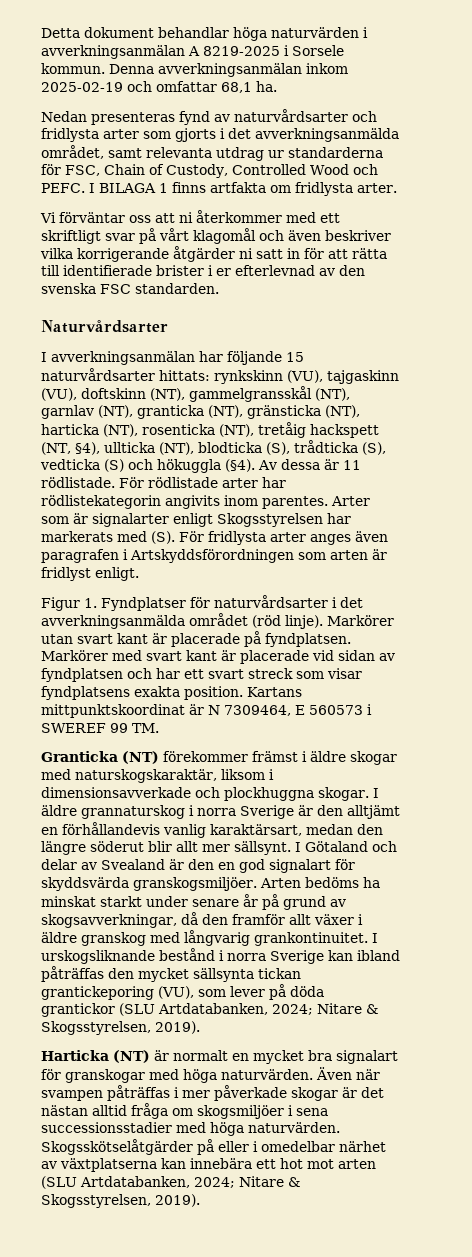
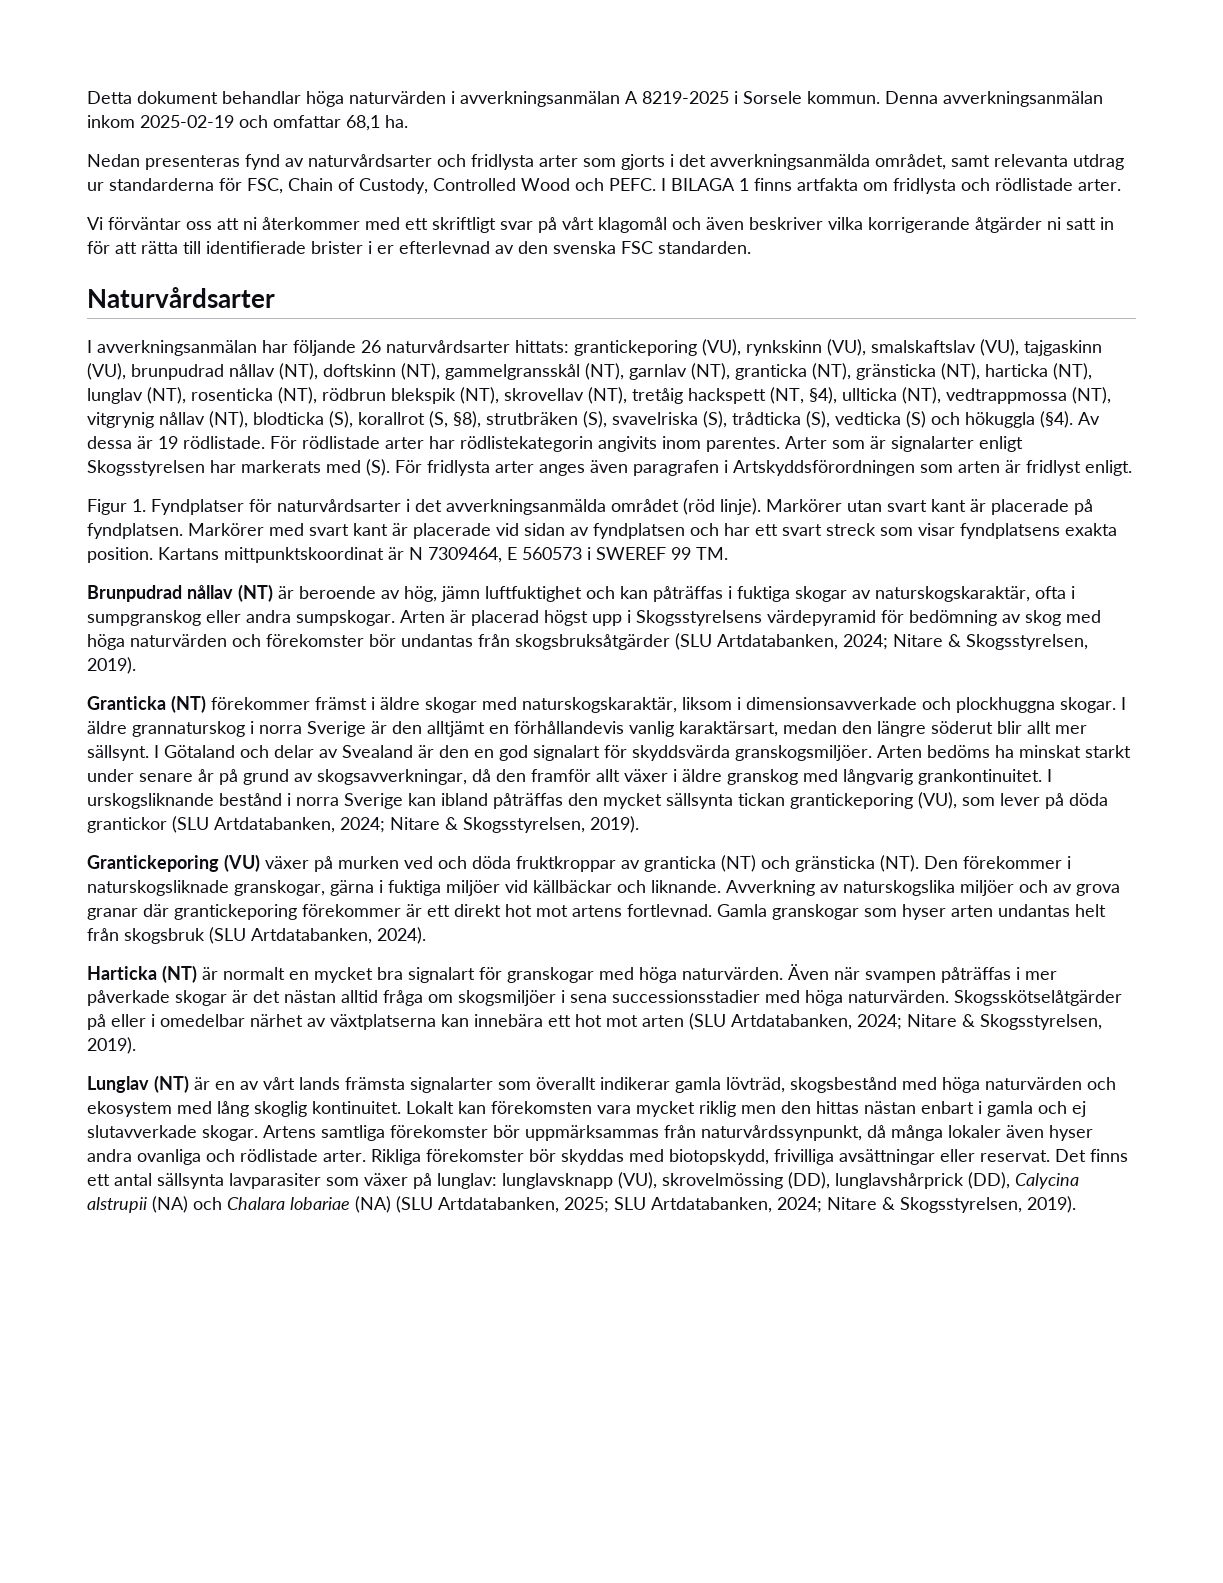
(353, 189) none -> [961,178,1073,191] och rödlistade
[286,352,304,362] 15 -> [361,340,381,353] 26
[214,370,399,384] [41,388,77,401] rynkskinn (VU), tajgaskinn (VU), -> [574,339,1102,356] [87,363,318,380] grantickeporing (VU), rynkskinn (VU), smalskaftslav (VU), tajgaskinn (VU), brunpudrad nållav (NT),
[142,424,215,435] rosenticka -> [87,387,584,404] lunglav (NT), rosenticka (NT), rödbrun blekspik (NT), skrovellav
[197,442,262,453] blodticka -> [946,387,1111,404] [87,411,698,428] vedtrappmossa (NT), vitgrynig nållav (NT), blodticka (S), korallrot (S, §8), strutbräken (S), svavelriska
[343,460,361,470] 11 -> [158,436,178,449] 19
(159, 728) none -> [87,584,1075,602] [87,610,1101,626] [87,633,1088,650] [87,657,136,674] // Brunpudrad nållav (NT) är beroende av hög, jämn luftfuktighet och kan påträffas i fuktiga skogar av naturskogskaraktär, ofta i sumpgranskog eller andra sumpskogar. Arten är placerad högst upp i Skogsstyrelsens värdepyramid för bedömning av skog med höga naturvärden och förekomster bör undantas från skogsbruksåtgärder (SLU Artdatabanken, 2024; Nitare & Skogsstyrelsen, 2019).
(200, 1027) none -> [87,854,1071,872] [87,880,1120,896] [87,904,1106,920] [87,927,426,944] // Grantickeporing (VU) växer på murken ved och döda fruktkroppar av granticka (NT) och gränsticka (NT). Den förekommer i naturskogsliknade granskogar, gärna i fuktiga miljöer vid källbäckar och liknande. Avverkning av naturskogslika miljöer och av grova granar där grantickeporing förekommer är ett direkt hot mot artens fortlevnad. Gamla granskogar som hyser arten undantas helt från skogsbruk (SLU Artdatabanken, 2024).
(200, 1200) none -> [87,1075,1116,1093] [87,1101,1086,1117] [87,1125,1093,1141] [87,1149,1128,1165] [87,1172,1079,1189] [87,1196,1076,1213] // Lunglav (NT) är en av vårt lands främsta signalarter som överallt indikerar gamla lövträd, skogsbestånd med höga naturvärden och ekosystem med lång skoglig kontinuitet. Lokalt kan förekomsten vara mycket riklig men den hittas nästan enbart i gamla och ej slutavverkade skogar. Artens samtliga förekomster bör uppmärksammas från naturvårdssynpunkt, då många lokaler även hyser andra ovanliga och rödlistade arter. Rikliga förekomster bör skyddas med biotopskydd, frivilliga avsättningar eller reservat. Det finns ett antal sällsynta lavparasiter som växer på lunglav: lunglavsknapp (VU), skrovelmössing (DD), lunglavshårprick (DD), Calycina alstrupii (NA) och Chalara lobariae (NA) (SLU Artdatabanken, 2025; SLU Artdatabanken, 2024; Nitare & Skogsstyrelsen, 2019).

